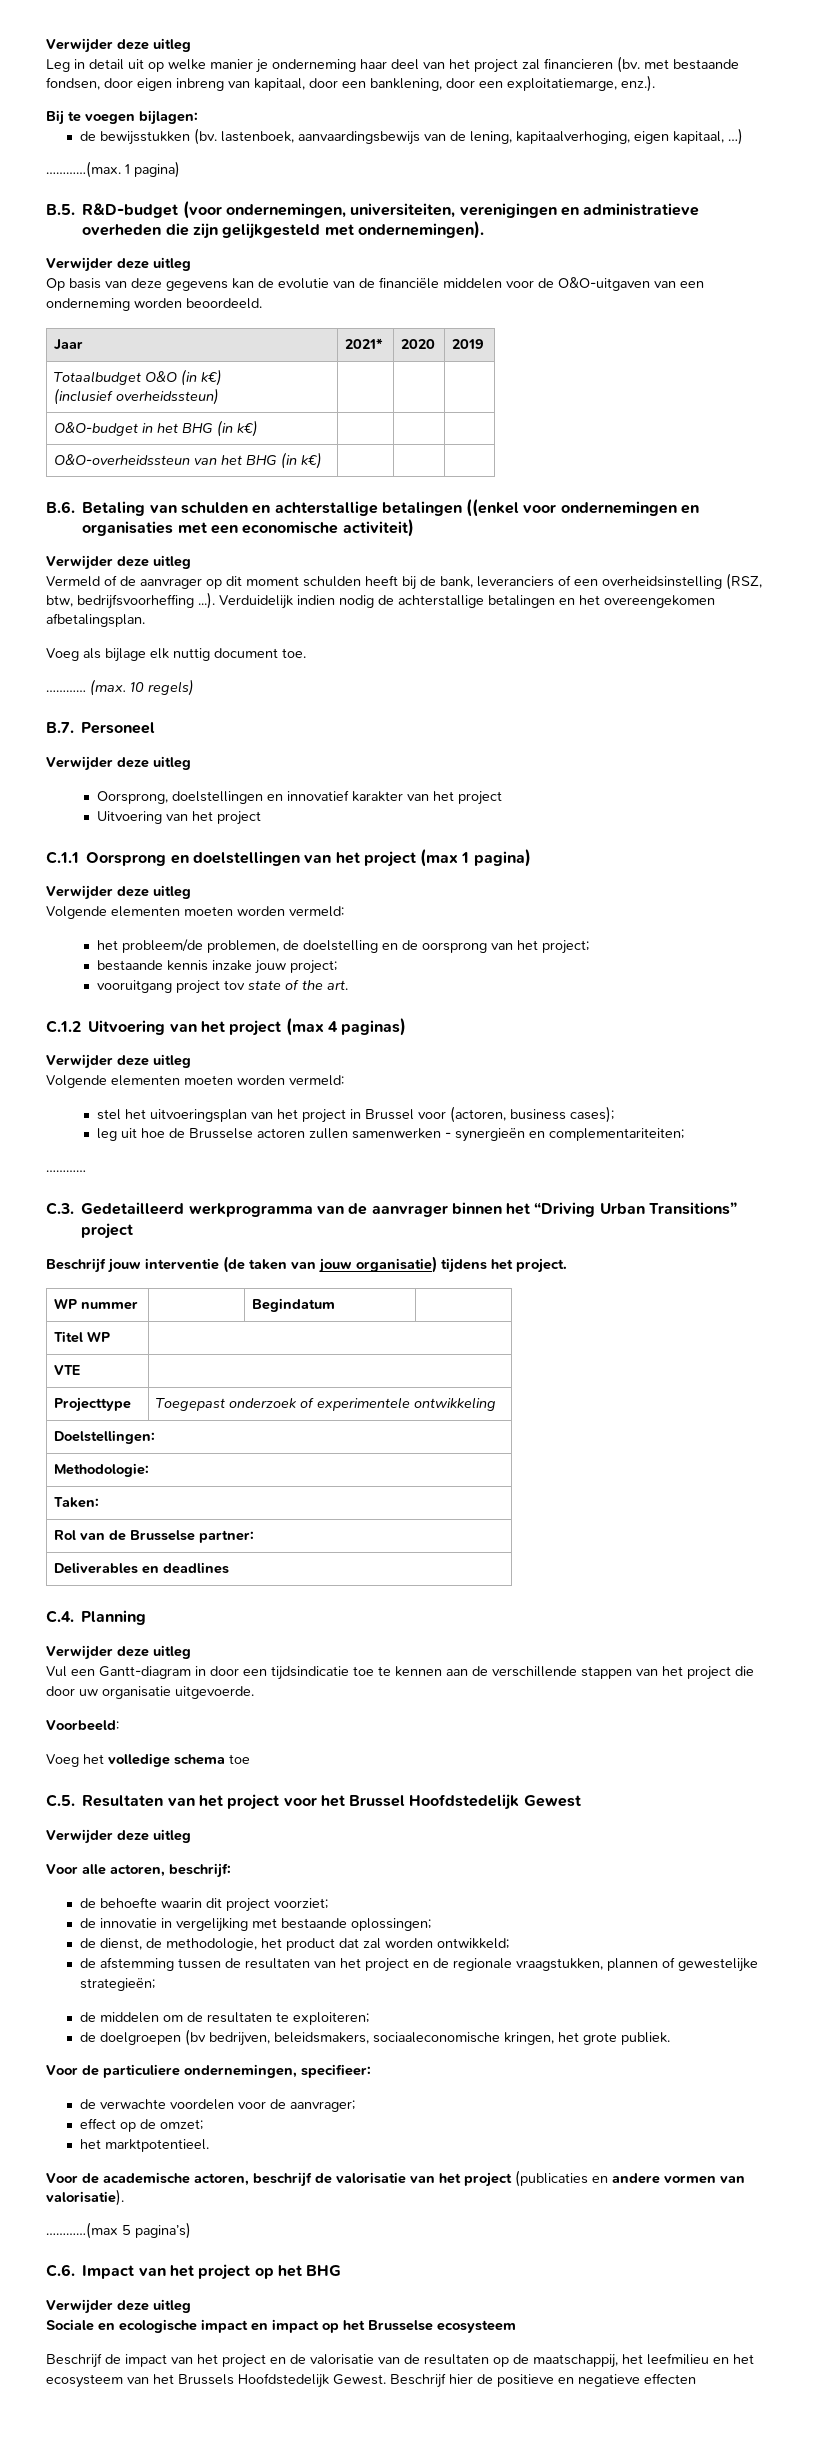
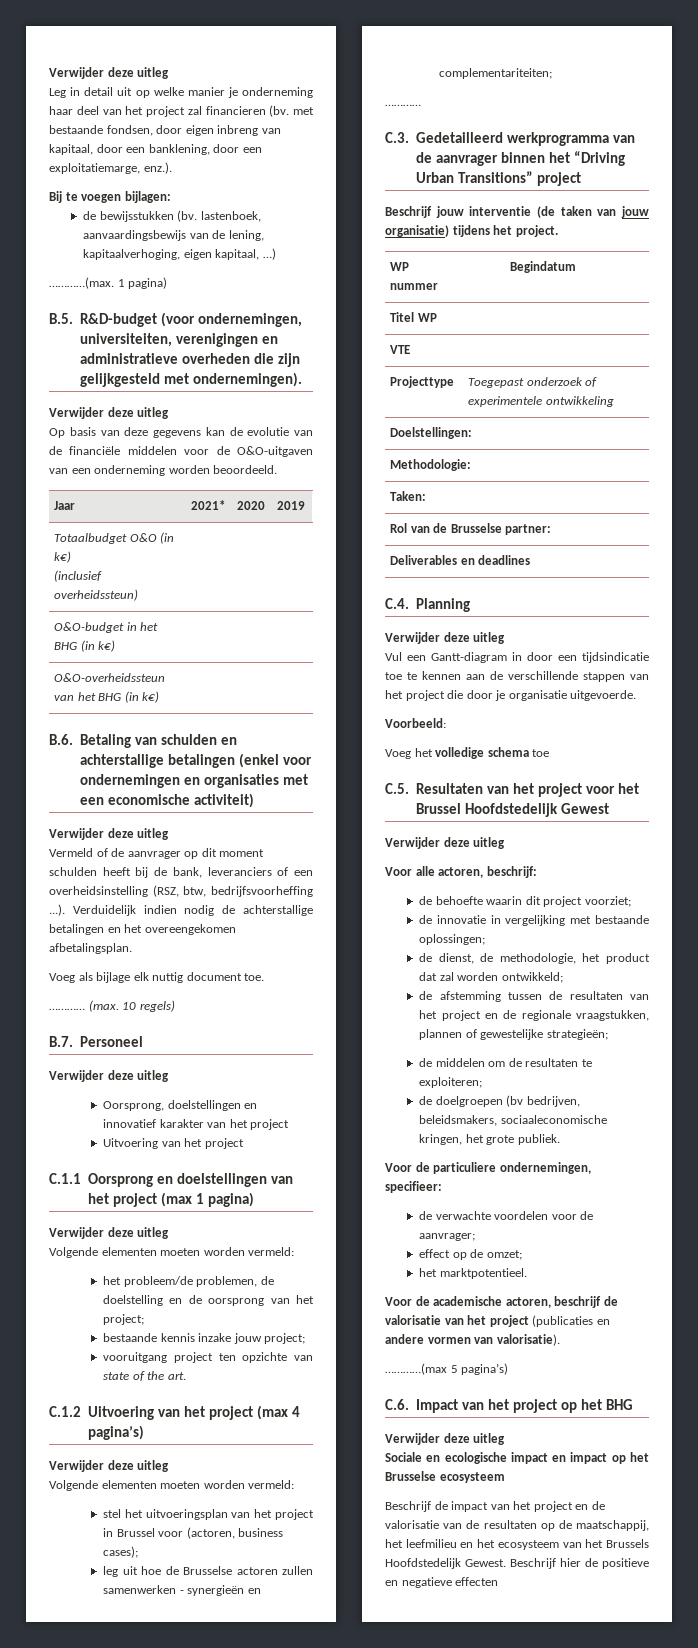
[466,499,520,517] ((enkel -> [238,753,279,768] (enkel
[224,980,246,990] tov -> [218,1352,313,1363] ten opzichte van
[341,1018,407,1036] paginas) -> [87,1425,144,1440] pagina’s)
[79,1689,98,1696] uw -> [495,690,506,701] je

